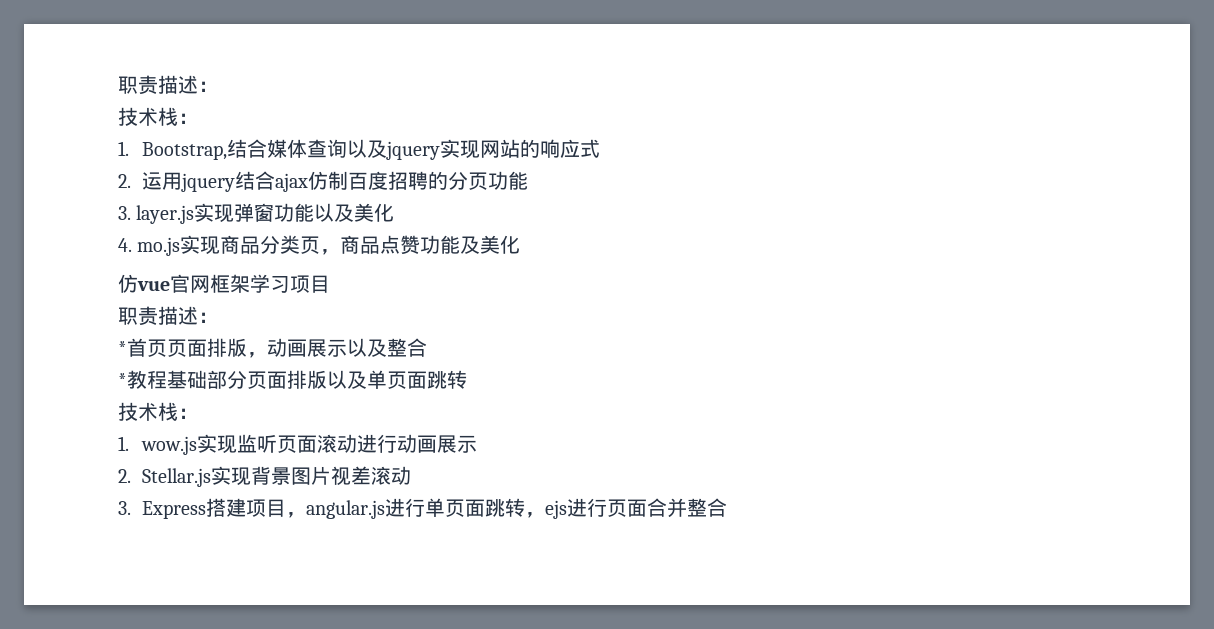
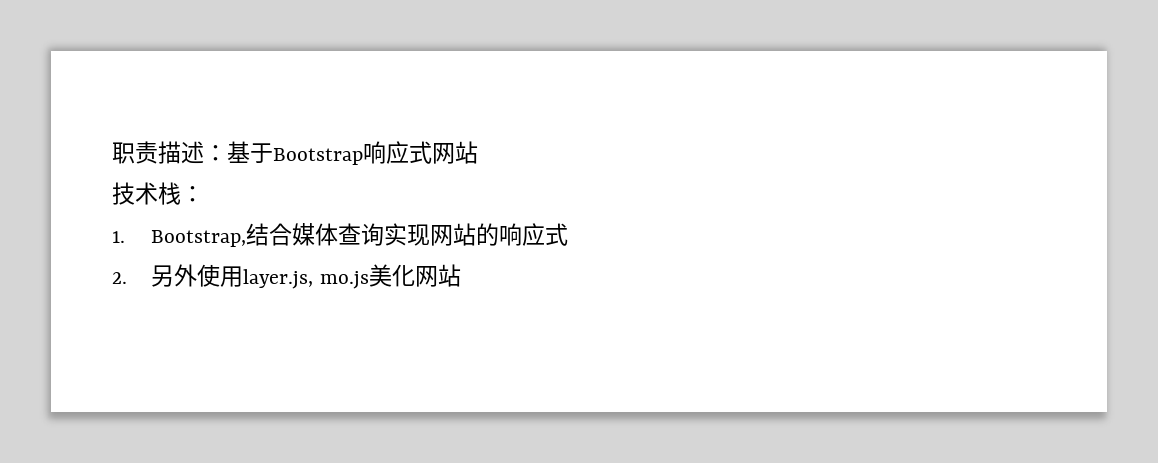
[118,75,218,95] 职责描述： -> [112,141,478,165] 职责描述：基于Bootstrap响应式网站
[347,139,441,160] 以及jquery -> (385, 234) none
[142,171,529,192] [118,203,395,224] [118,235,521,256] [118,274,330,293] [118,306,218,326] [118,338,427,358] [118,370,467,389] [118,402,198,421] [118,434,478,455] [118,466,412,487] [118,498,728,519] 运用jquery结合ajax仿制百度招聘的分页功能 // 3. layer.js实现弹窗功能以及美化 // 4. mo.js实现商品分类页，商品点赞功能及美化 // 仿vue官网框架学习项目 // 职责描述： // *首页页面排版，动画展示以及整合 // *教程基础部分页面排版以及单页面跳转 // 技术栈： // 1. wow.js实现监听页面滚动进行动画展示 // 2. Stellar.js实现背景图片视差滚动 // 3. Express搭建项目，angular.js进行单页面跳转，ejs进行页面合并整合 -> [151,264,461,289] 另外使用layer.js, mo.js美化网站

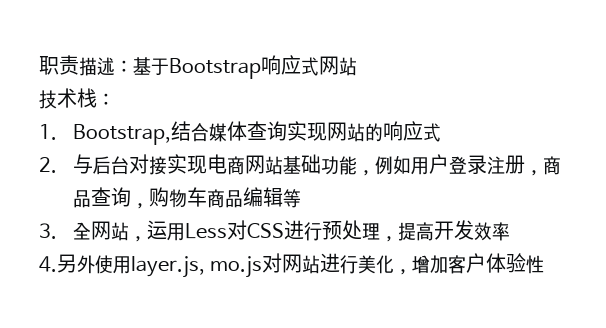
[151,264,461,289] 另外使用layer.js, mo.js美化网站 -> [73,154,562,176] [73,187,302,209] [39,220,511,242] [39,253,545,278] 与后台对接实现电商网站基础功能，例如用户登录注册，商品查询，购物车商品编辑等 // 3.全网站，运用Less对CSS进行预处理，提高开发效率 // 4.另外使用layer.js, mo.js对网站进行美化，增加客户体验性

